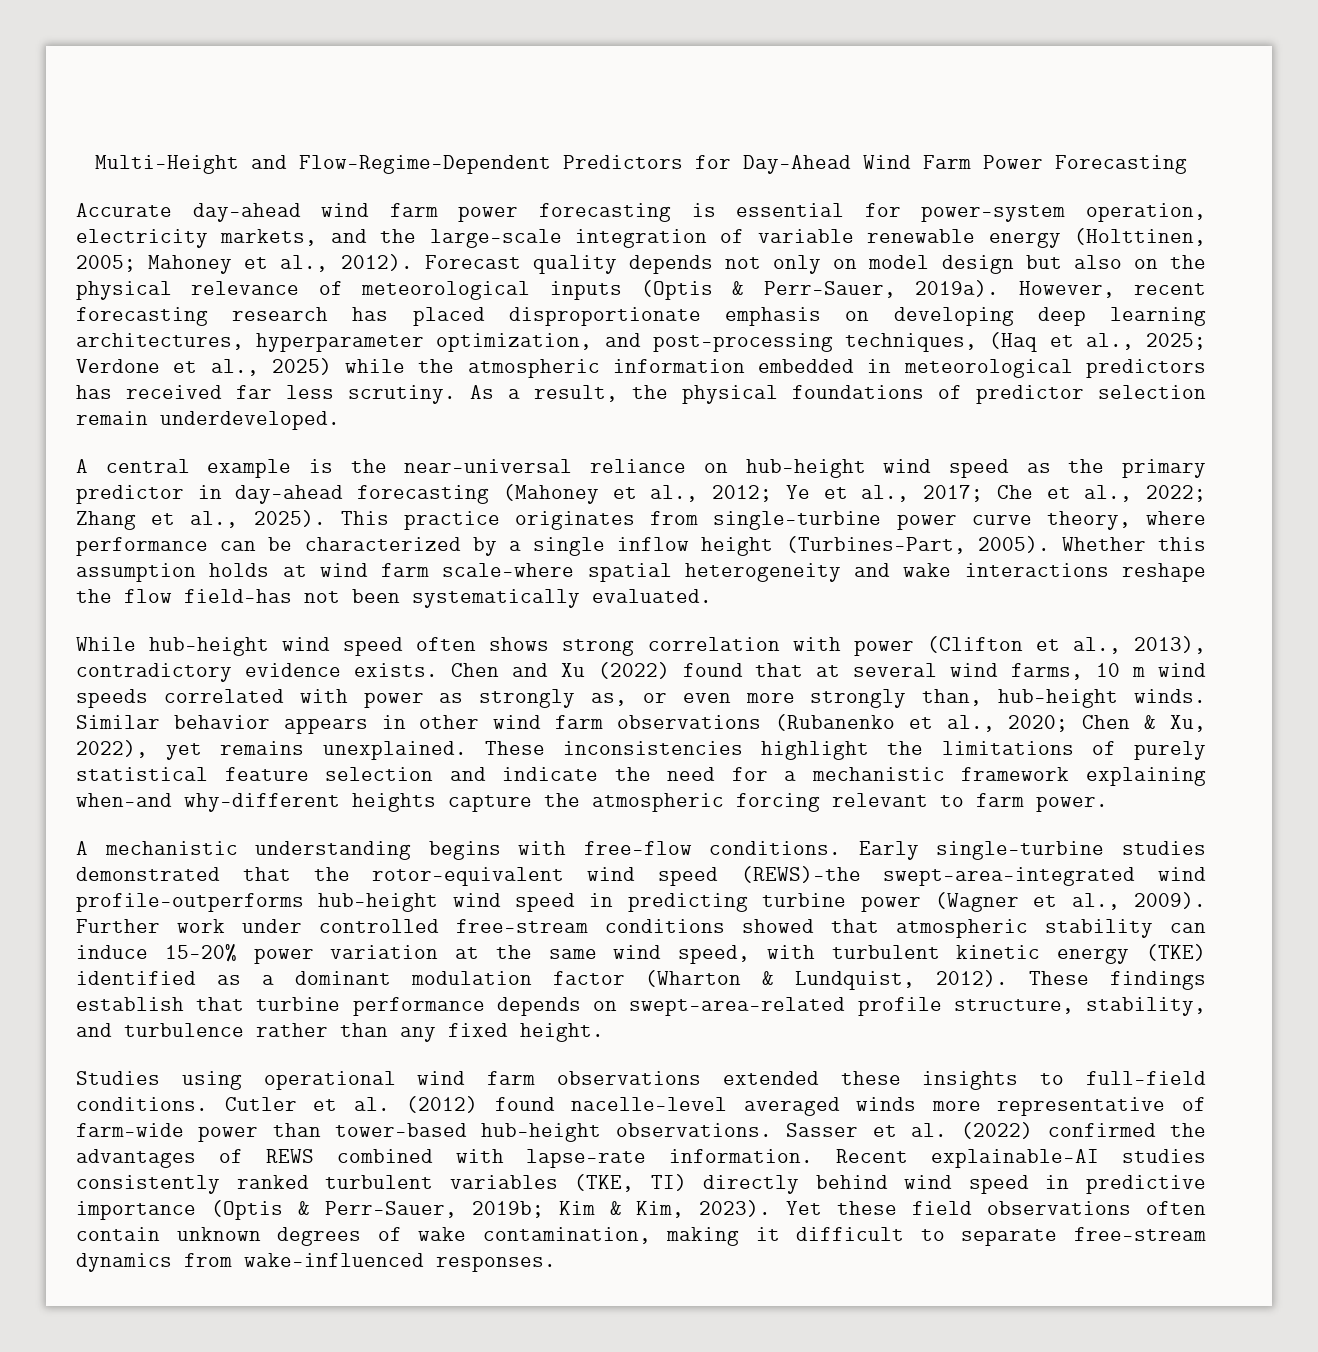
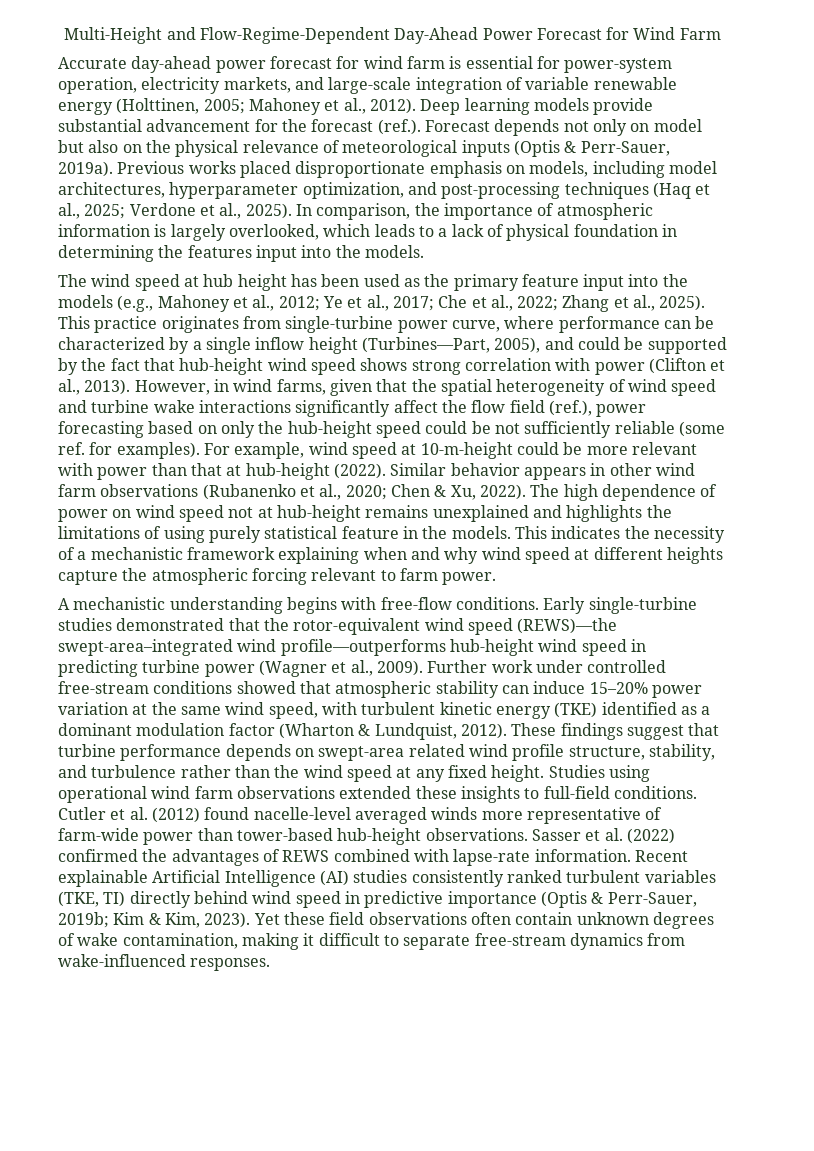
[563,155,851,174] Predictors for Day-Ahead -> [394,27,630,44] Day-Ahead Power Forecast for
[983,155,1187,174] Power Forecasting -> (721, 34) none
[321,203,671,222] wind farm power forecasting -> [215,56,445,73] power forecast for wind farm
[380,229,417,243] the -> (324, 83) none
[424,255,617,274] Forecast quality -> [420,98,654,115] [58,119,490,135] Deep learning models provide substantial advancement for the forecast (ref.). Forecast
[941,255,1014,274] design -> (702, 125) none
[1018,281,1206,298] [76,307,389,326] However, recent forecasting research has -> [117,161,236,174] Previous works
[893,307,1206,326] developing deep learning -> [529,161,717,178] models, including model
[845,333,978,352] techniques, -> [564,182,649,199] techniques
[271,358,1206,378] [76,385,1206,404] [76,411,340,430] [76,459,1207,478] [76,484,599,504] 2025) while the atmospheric information embedded in meteorological predictors has received far less scrutiny. As a result, the physical foundations of predictor selection remain underdeveloped. // A central example is the near-universal reliance on hub-height wind speed as the primary predictor in day-ahead forecasting (Mahoney -> [245,203,653,220] [58,224,677,241] [58,245,424,262] [58,274,688,291] [58,295,230,312] 2025). In comparison, the importance of atmospheric information is largely overlooked, which leads to a lack of physical foundation in determining the features input into the models. // The wind speed at hub height has been used as the primary feature input into the models (e.g., Mahoney
[971,511,1131,530] curve theory, -> [451,320,500,332] curve,
[977,536,1206,553] [76,563,1206,582] [76,589,712,608] [76,637,477,656] 2005). Whether this assumption holds at wind farm scale—where spatial heterogeneity and wake interactions reshape the flow field—has not been systematically evaluated. // While hub-height wind speed often -> [494,337,727,354] [58,358,356,375] 2005), and could be supported by the fact that hub-height wind speed
[1134,636,1207,654] [76,662,1206,682] [76,689,1206,708] 2013), contradictory evidence exists. Chen and Xu (2022) found that at several wind farms, 10 m wind speeds correlated with power as strongly as, or even more strongly than, hub-height winds. -> [84,379,717,396] [58,400,647,417] [58,421,725,438] [58,442,697,459] [58,463,386,480] 2013). However, in wind farms, given that the spatial heterogeneity of wind speed and turbine wake interactions significantly affect the flow field (ref.), power forecasting based on only the hub-height speed could be not sufficiently reliable (some ref. for examples). For example, wind speed at 10-m-height could be more relevant with power than that at hub-height (2022).
[76,740,870,760] 2022), yet remains unexplained. These inconsistencies highlight -> [479,484,718,501] [58,505,643,522] 2022). The high dependence of power on wind speed not at hub-height remains unexplained and highlights
(1116, 748) none -> [163,526,205,543] using
[325,767,1206,786] [76,793,340,812] selection and indicate the need for a mechanistic framework explaining when—and why—different -> [402,526,725,543] [58,547,663,564] in the models. This indicates the necessity of a mechanistic framework explaining when and why wind speed at different
[76,997,184,1011] establish -> [626,725,684,740] suggest
[629,997,846,1016] swept-area–related -> [318,744,508,761] swept-area related wind
(388, 1030) none -> [274,765,412,782] the wind speed at
(604, 1032) // -> (545, 773) none
[931,1149,1100,1168] explainable-AI -> [58,870,349,887] explainable Artificial Intelligence (AI)

